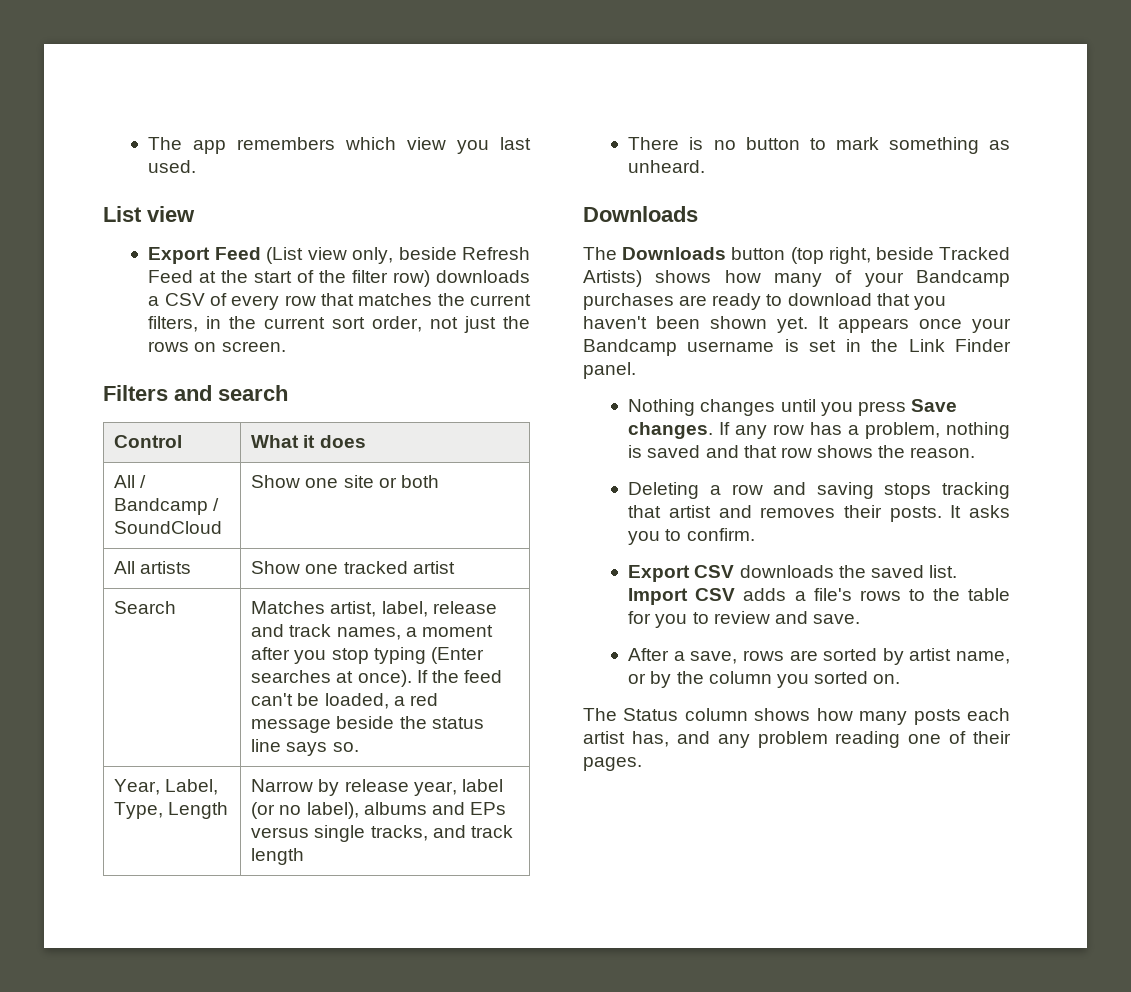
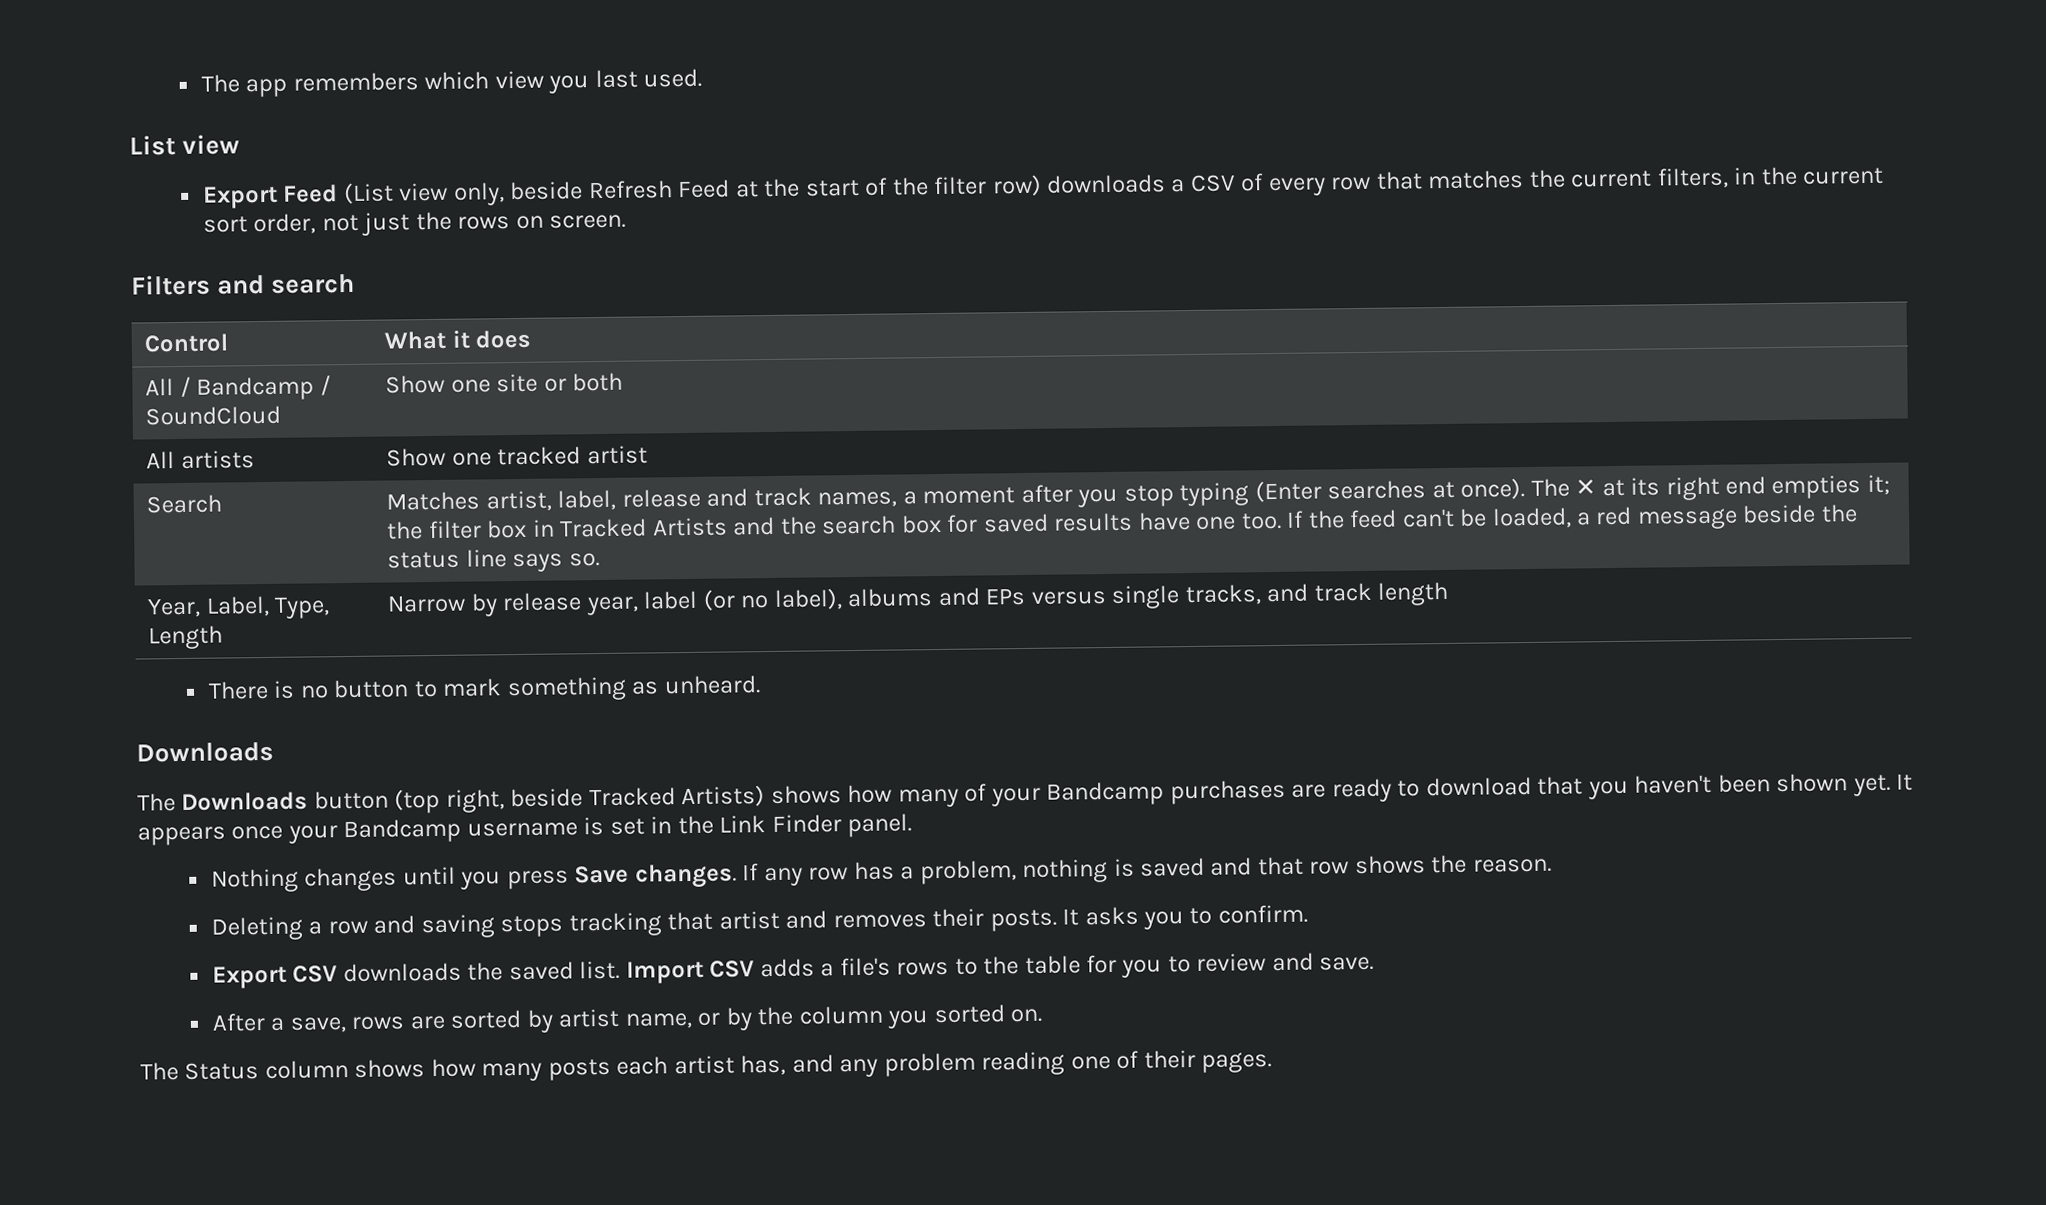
(412, 678) none -> [1530,474,1890,501] [386,512,1282,540] The ✕ at its right end empties it; the filter box in Tracked Artists and the search box for saved results have one too.

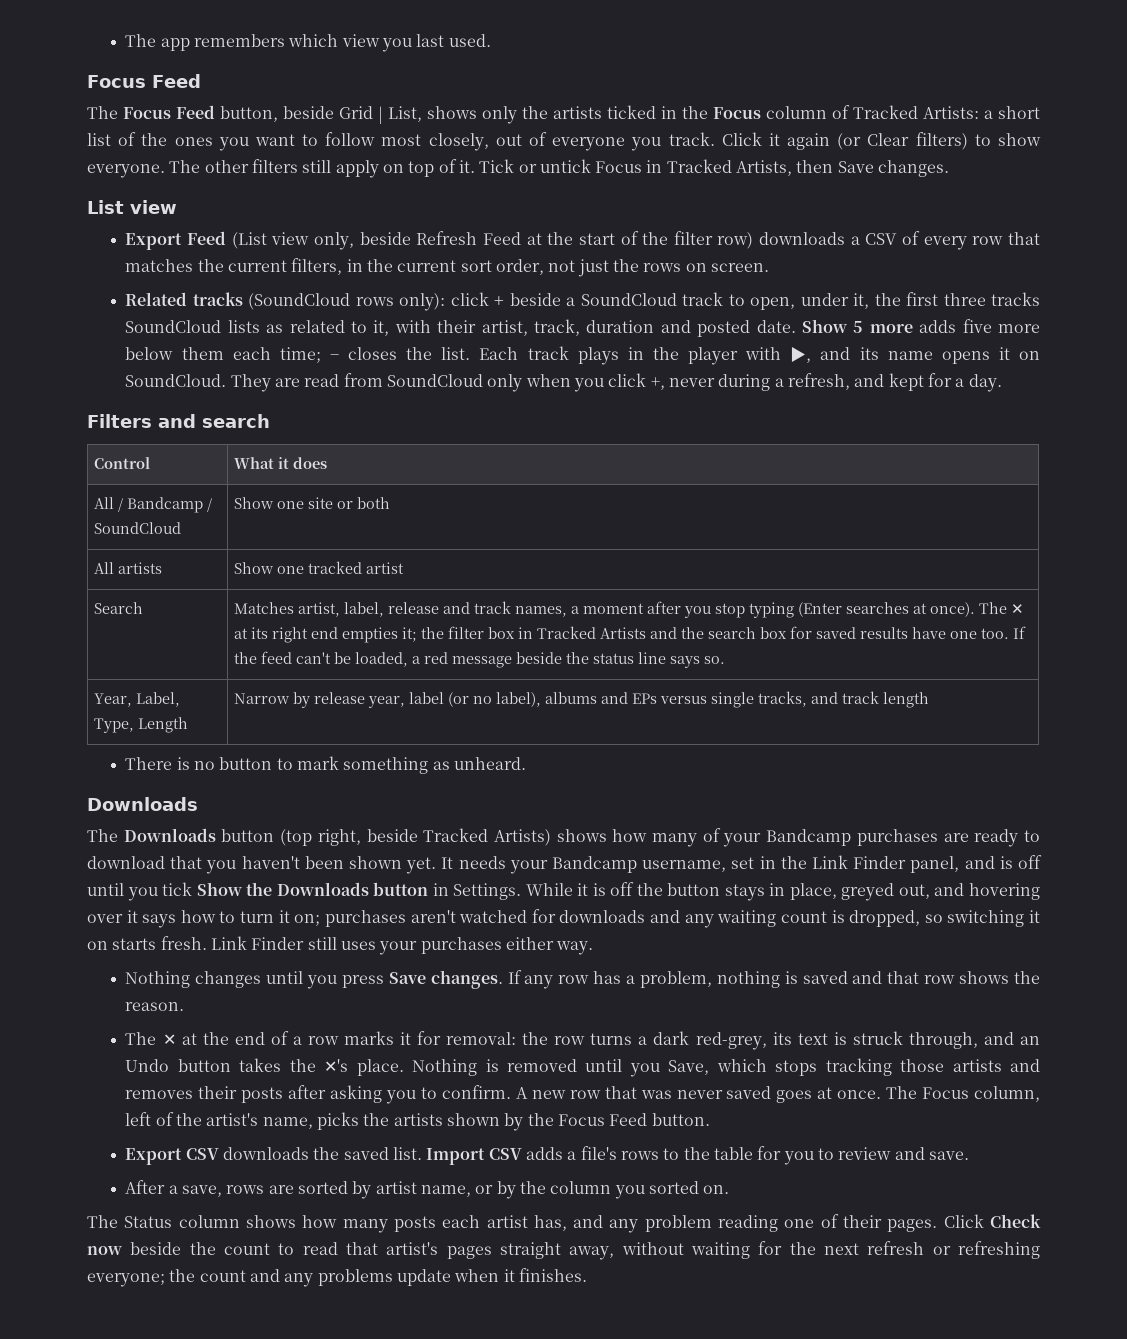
(703, 78) none -> [87,74,201,88] [87,105,1040,124] [87,132,1041,151] [87,159,950,178] // Focus Feed // The Focus Feed button, beside Grid | List, shows only the artists ticked in the Focus column of Tracked Artists: a short list of the ones you want to follow most closely, out of everyone you track. Click it again (or Clear filters) to show everyone. The other filters still apply on top of it. Tick or untick Focus in Tracked Artists, then Save changes.
(627, 221) none -> [125,292,1040,311] [125,319,1041,337] [125,346,1040,365] [125,373,1002,392] // Related tracks (SoundCloud rows only): click + beside a SoundCloud track to open, under it, the first three tracks SoundCloud lists as related to it, with their artist, track, duration and posted date. Show 5 more adds five more below them each time; − closes the list. Each track plays in the player with ▶, and its name opens it on SoundCloud. They are read from SoundCloud only when you click +, never during a refresh, and kept for a day.
[137,816,605,846] appears once your Bandcamp username is -> [458,856,727,874] needs your Bandcamp username,
[847,813,913,838] panel. -> [910,855,1043,873] [87,882,1040,901] [87,909,1040,928] [87,936,594,955] panel, and is off until you tick Show the Downloads button in Settings. While it is off the button stays in place, greyed out, and hovering over it says how to turn it on; purchases aren't watched for downloads and any waiting count is dropped, so switching it on starts fresh. Link Finder still uses your purchases either way.
[210,904,1308,941] Deleting a row and saving stops tracking that artist and removes their posts. It asks you to confirm. -> [125,1031,1040,1050] [125,1058,1041,1077] [125,1085,1040,1104] [125,1112,710,1131] The ✕ at the end of a row marks it for removal: the row turns a dark red-grey, its text is struck through, and an Undo button takes the ✕'s place. Nothing is removed until you Save, which stops tracking those artists and removes their posts after asking you to confirm. A new row that was never saved goes at once. The Focus column, left of the artist's name, picks the artists shown by the Focus Feed button.
(1273, 1062) none -> [943,1214,1041,1228] [87,1241,1041,1260] [87,1268,587,1287] Click Check now beside the count to read that artist's pages straight away, without waiting for the next refresh or refreshing everyone; the count and any problems update when it finishes.

